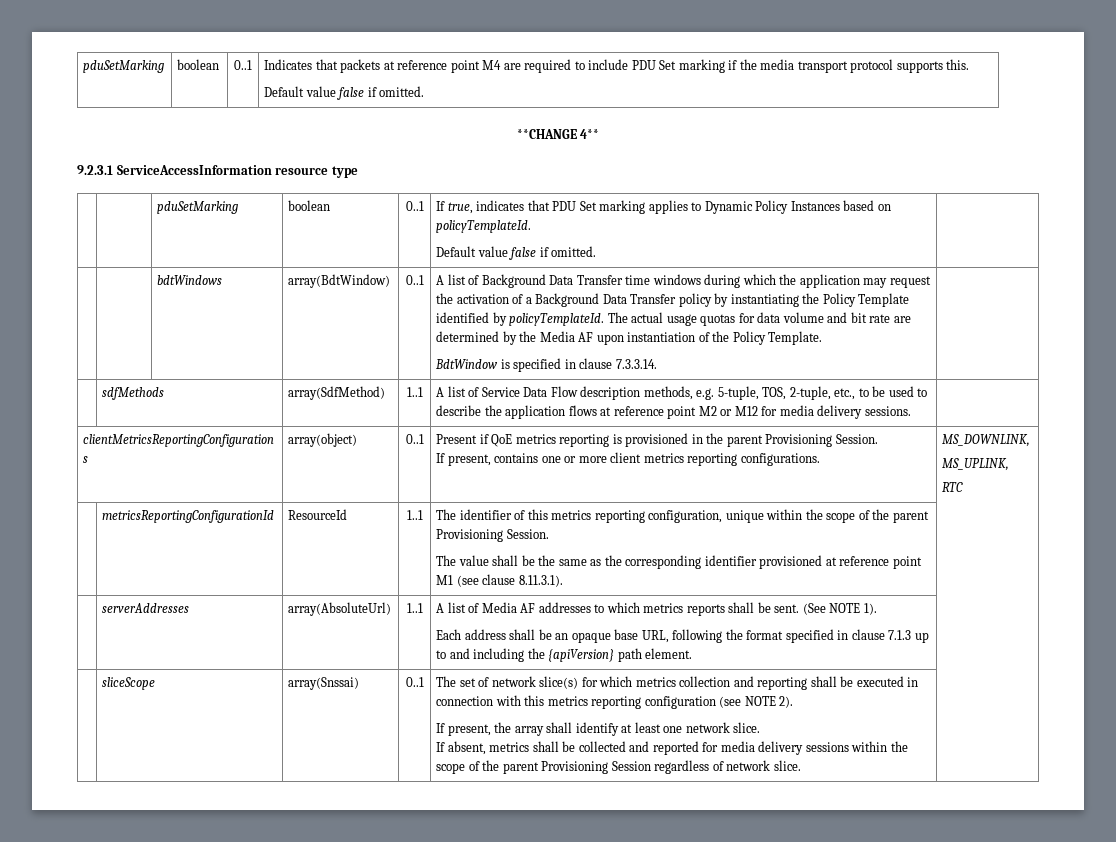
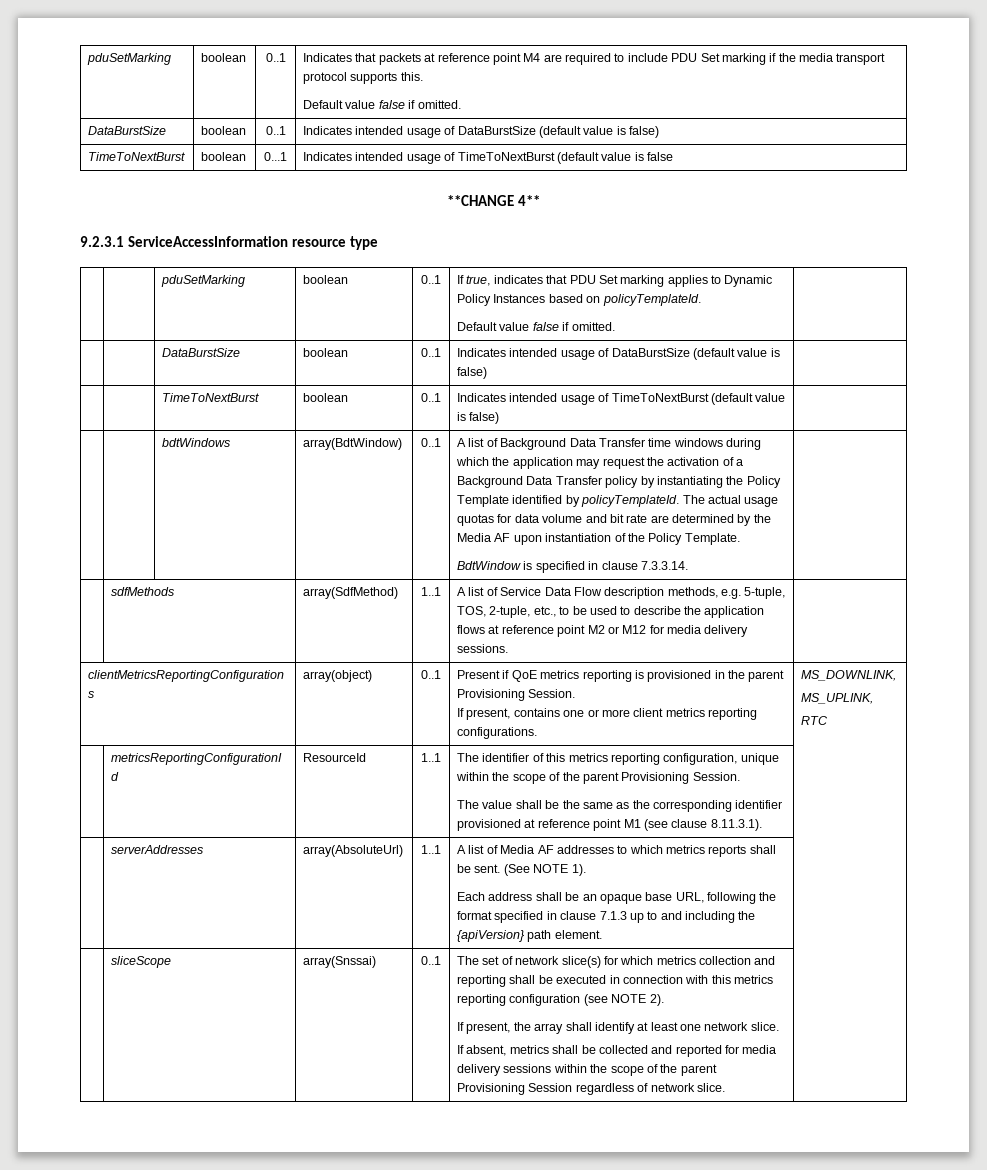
(425, 91) none -> [88,126,167,135] [201,126,247,135] [265,126,286,135] [303,126,660,138] [88,152,186,161] [201,152,247,161] [264,152,287,161] [303,152,674,164] // DataBurstSize | boolean | 0..1 | Indicates intended usage of DataBurstSize (default value is false) // TimeToNextBurst | boolean | 0...1 | Indicates intended usage of TimeToNextBurst (default value is false
(597, 251) none -> [162,348,241,357] [303,348,349,357] [421,348,441,357] [457,348,780,360] [457,367,488,379] [162,393,260,402] [303,393,349,402] [421,393,441,402] [457,393,786,405] [457,412,500,424] // | | DataBurstSize | boolean | 0..1 | Indicates intended usage of DataBurstSize (default value is false) | // | | TimeToNextBurst | boolean | 0..1 | Indicates intended usage of TimeToNextBurst (default value is false) |

